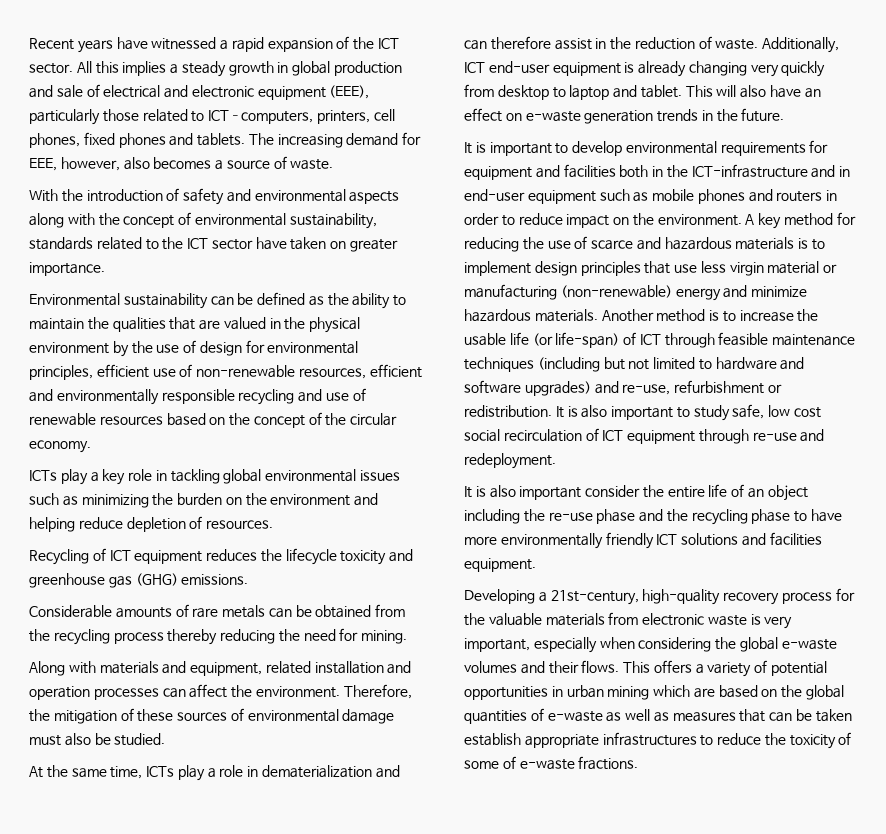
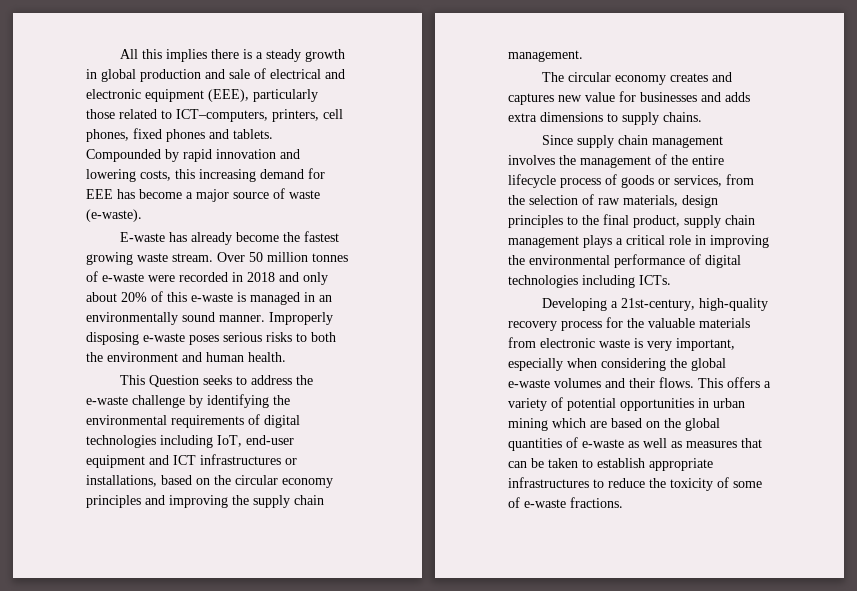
[29,36,400,53] [29,63,73,74] Recent years have witnessed a rapid expansion of the ICT sector. -> (119, 54) none
(167, 68) none -> [210,49,252,59] there is
[248,132,422,148] [29,156,334,171] [29,188,400,205] [29,212,377,229] [29,237,399,252] [29,262,105,276] [29,292,407,309] [29,317,361,333] [29,340,359,357] [29,364,422,380] [29,388,366,405] [29,412,398,428] [29,440,91,453] [29,469,401,485] [29,493,379,508] [29,516,274,532] [29,548,414,565] [29,573,249,588] [29,604,406,618] [29,628,408,645] [29,661,412,676] [29,684,412,700] [29,708,395,724] [29,733,166,746] [29,765,400,781] [464,36,840,53] [464,61,826,77] [464,84,821,100] [464,108,785,124] [464,140,829,156] [464,164,851,180] [464,189,838,204] [464,212,856,229] [464,236,826,252] [464,261,838,276] [464,284,808,301] [464,309,819,322] [464,332,856,348] [464,357,805,372] [464,380,782,396] [464,404,822,421] [464,428,825,444] [464,453,556,469] [464,484,808,501] [464,509,843,525] [464,532,822,549] [464,558,536,572] The increasing demand for EEE, however, also becomes a source of waste. // With the introduction of safety and environmental aspects along with the concept of environmental sustainability, standards related to the ICT sector have taken on greater importance. // Environmental sustainability can be defined as the ability to maintain the qualities that are valued in the physical environment by the use of design for environmental principles, efficient use of non-renewable resources, efficient and environmentally responsible recycling and use of renewable resources based on the concept of the circular economy. // ICTs play a key role in tackling global environmental issues such as minimizing the burden on the environment and helping reduce depletion of resources. // Recycling of ICT equipment reduces the lifecycle toxicity and greenhouse gas (GHG) emissions. // Considerable amounts of rare metals can be obtained from the recycling process thereby reducing the need for mining. // Along with materials and equipment, related installation and operation processes can affect the environment. Therefore, the mitigation of these sources of environmental damage must also be studied. // At the same time, ICTs play a role in dematerialization and can therefore assist in the reduction of waste. Additionally, ICT end-user equipment is already changing very quickly from desktop to laptop and tablet. This will also have an effect on e-waste generation trends in the future. // It is important to develop environmental requirements for equipment and facilities both in the ICT-infrastructure and in end-user equipment such as mobile phones and routers in order to reduce impact on the environment. A key method for reducing the use of scarce and hazardous materials is to implement design principles that use less virgin material or manufacturing (non-renewable) energy and minimize hazardous materials. Another method is to increase the usable life (or life-span) of ICT through feasible maintenance techniques (including but not limited to hardware and software upgrades) and re-use, refurbishment or redistribution. It is also important to study safe, low cost social recirculation of ICT equipment through re-use and redeployment. // It is also important consider the entire life of an object including the re-use phase and the recycling phase to have more environmentally friendly ICT solutions and facilities equipment. -> [86,149,300,162] [86,168,325,182] [86,188,320,202] [86,209,142,222] [119,231,339,245] [86,252,348,265] [86,271,328,285] [86,291,332,305] [86,312,333,325] [86,332,336,345] [86,352,286,362] [119,375,313,387] [86,394,290,408] [86,414,300,428] [86,435,294,448] [86,454,297,468] [86,475,333,488] [86,495,324,508] [508,50,583,62] [541,72,732,85] [508,91,750,105] [508,112,702,125] [541,135,723,148] [508,154,724,168] [508,174,754,188] [508,194,718,208] [508,214,755,228] [508,235,769,248] [508,254,741,268] [508,275,671,288] Compounded by rapid innovation and lowering costs, this increasing demand for EEE has become a major source of waste (e-waste). // E-waste has already become the fastest growing waste stream. Over 50 million tonnes of e-waste were recorded in 2018 and only about 20% of this e-waste is managed in an environmentally sound manner. Improperly disposing e-waste poses serious risks to both the environment and human health. // This Question seeks to address the e-waste challenge by identifying the environmental requirements of digital technologies including IoT, end-user equipment and ICT infrastructures or installations, based on the circular economy principles and improving the supply chain management. // The circular economy creates and captures new value for businesses and adds extra dimensions to supply chains. // Since supply chain management involves the management of the entire lifecycle process of goods or services, from the selection of raw materials, design principles to the final product, supply chain management plays a critical role in improving the environmental performance of digital technologies including ICTs.
(852, 715) none -> [582,459,593,468] to

